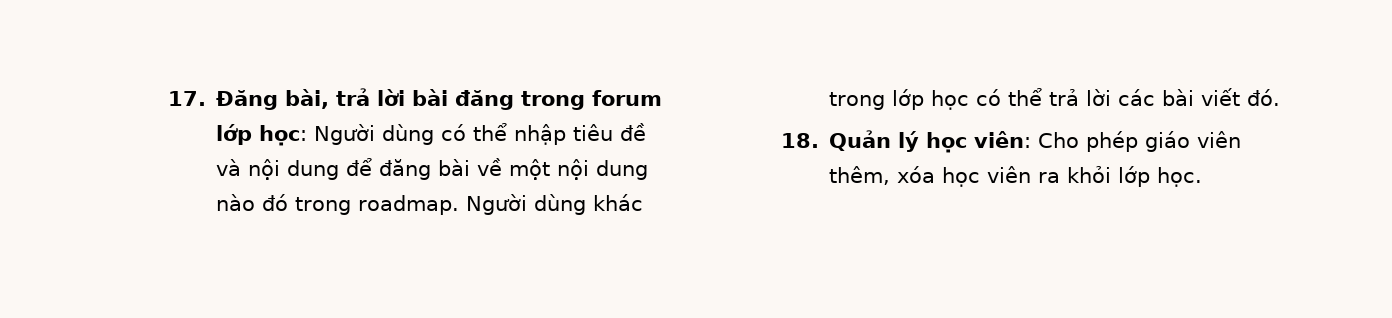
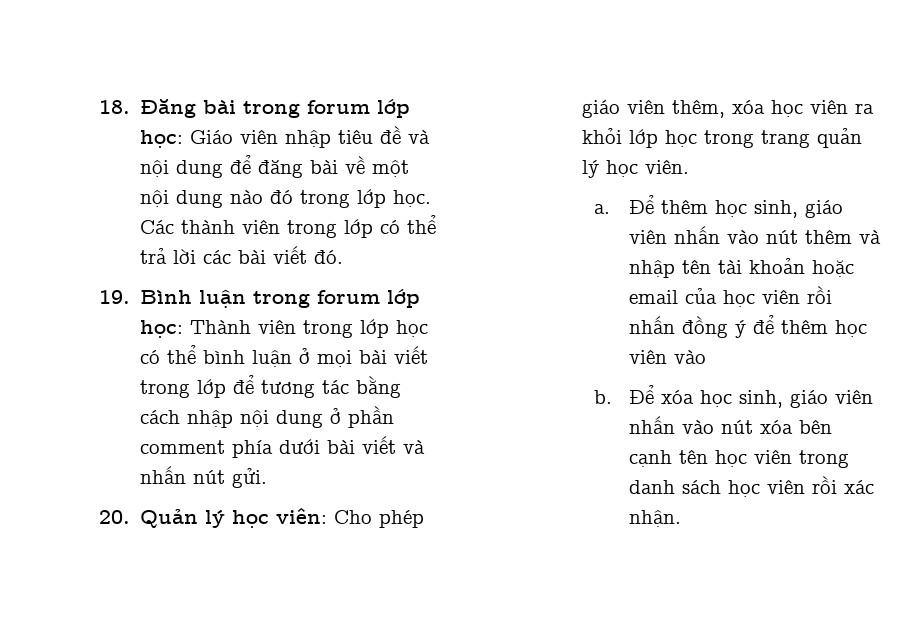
[167,88,663,110] [216,123,508,146] 17. Đăng bài, trả lời bài đăng trong forum lớp học: Người dùng có thể -> [99,99,411,118] [140,129,279,148] 18. Đăng bài trong forum lớp học: Giáo viên
[358,194,644,215] [829,89,970,110] roadmap. Người dùng khác trong lớp học -> [357,189,432,208] [140,219,374,238] lớp học. Các thành viên trong lớp
[780,133,819,148] 18. -> [99,289,421,308] [140,319,429,338] [140,345,429,367] [140,375,402,398] [140,406,395,428] [140,436,426,458] [140,466,268,488] [99,510,131,524] 19. Bình luận trong forum lớp học: Thành viên trong lớp học có thể bình luận ở mọi bài viết trong lớp để tương tác bằng cách nhập nội dung ở phần comment phía dưới bài viết và nhấn nút gửi. // 20.
[1157,167,1203,187] học. -> [665,128,863,148] [582,159,690,178] [594,195,843,218] [628,226,881,244] [628,258,854,278] [628,286,832,307] [628,315,867,338] [628,349,706,364] [594,385,873,408] [628,416,832,434] [628,449,849,468] [628,476,874,497] [628,510,681,527] học trong trang quản lý học viên. // a. Để thêm học sinh, giáo viên nhấn vào nút thêm và nhập tên tài khoản hoặc email của học viên rồi nhấn đồng ý để thêm học viên vào // b. Để xóa học sinh, giáo viên nhấn vào nút xóa bên cạnh tên học viên trong danh sách học viên rồi xác nhận.

